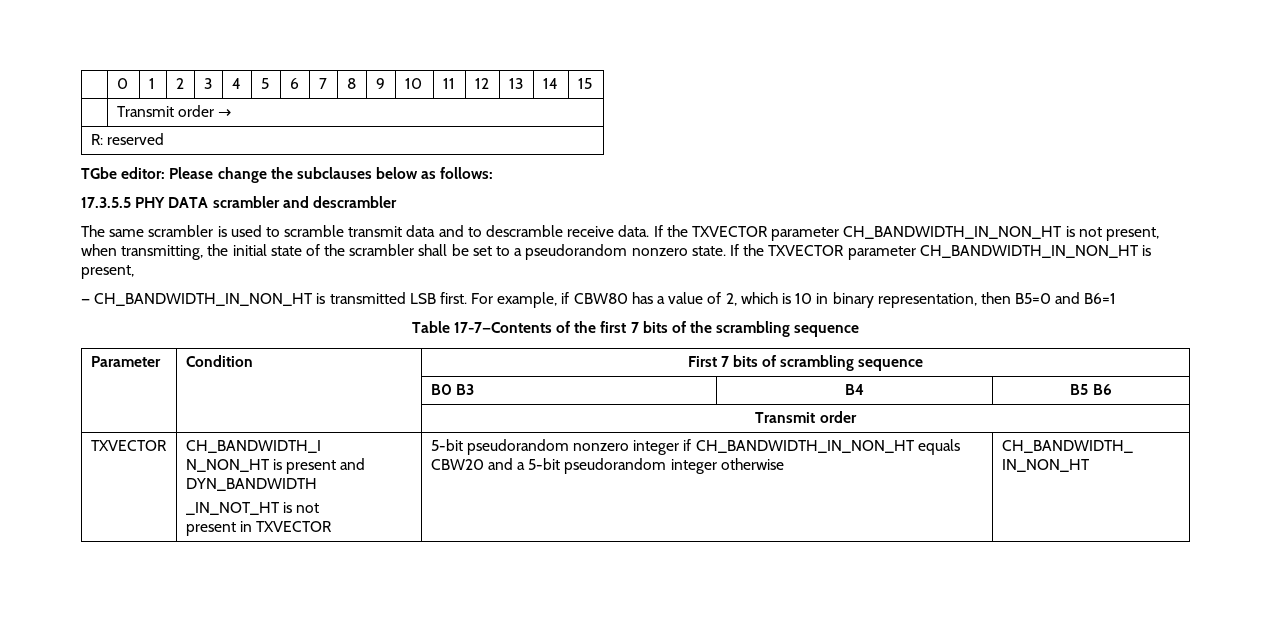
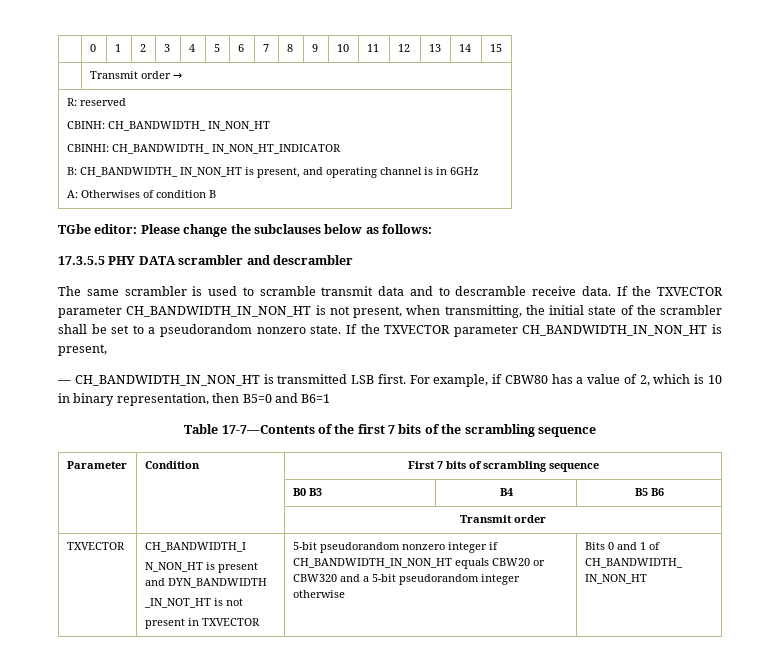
(164, 139) none -> [66,121,270,131] [66,144,341,154] [66,167,479,178] [66,190,216,198] // CBINH: CH_BANDWIDTH_ IN_NON_HT // CBINHI: CH_BANDWIDTH_ IN_NON_HT_INDICATOR // B: CH_BANDWIDTH_ IN_NON_HT is present, and operating channel is in 6GHz // A: Otherwises of condition B
(484, 464) none -> [532,560,545,566] [292,574,337,582] or CBW320
(784, 464) none -> [584,542,660,550] Bits 0 and 1 of

